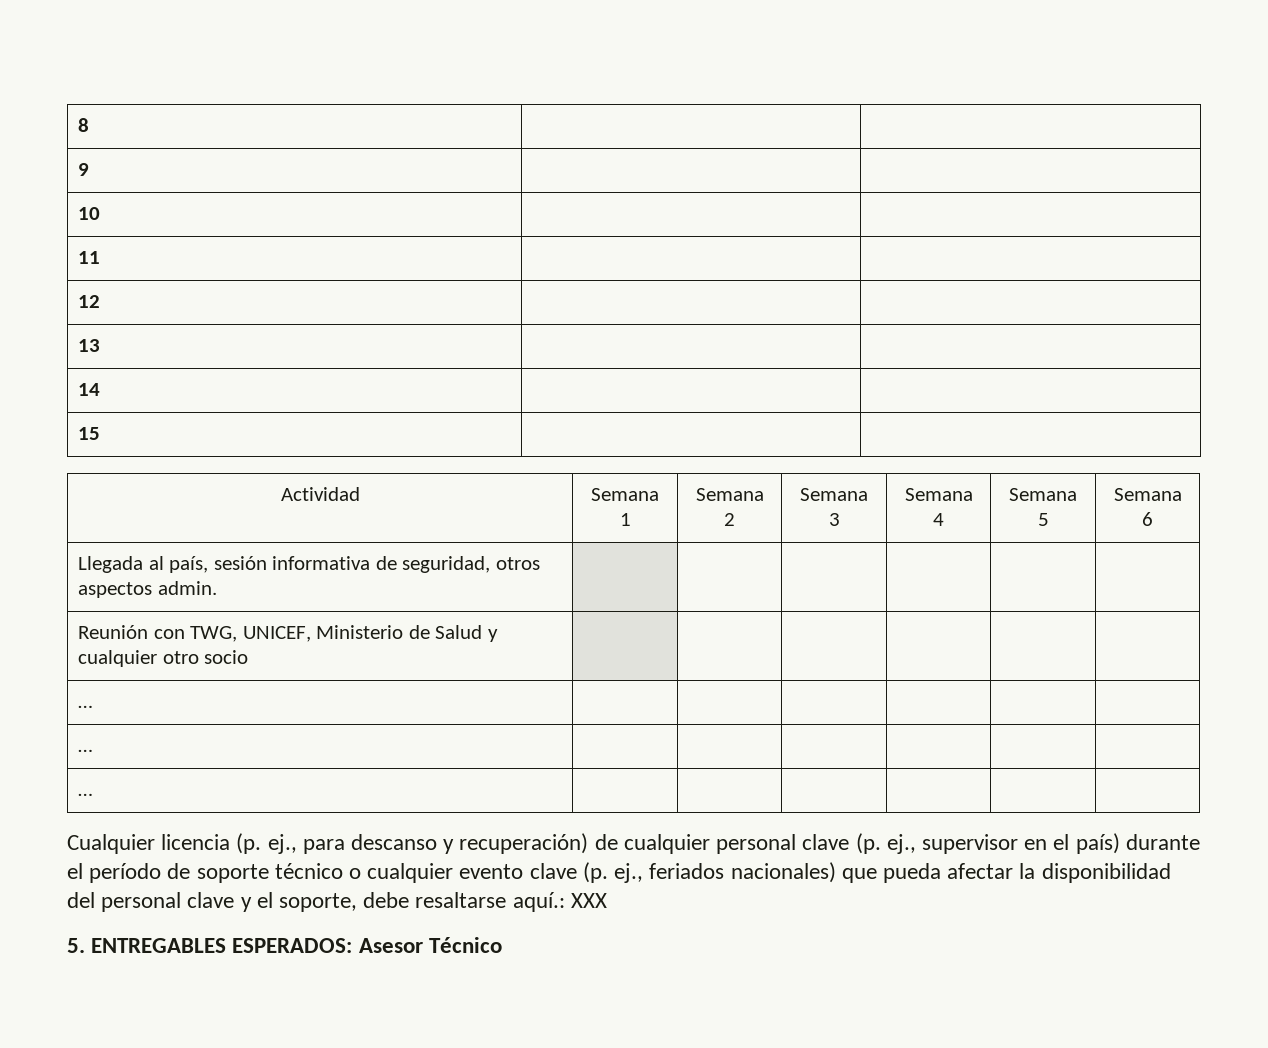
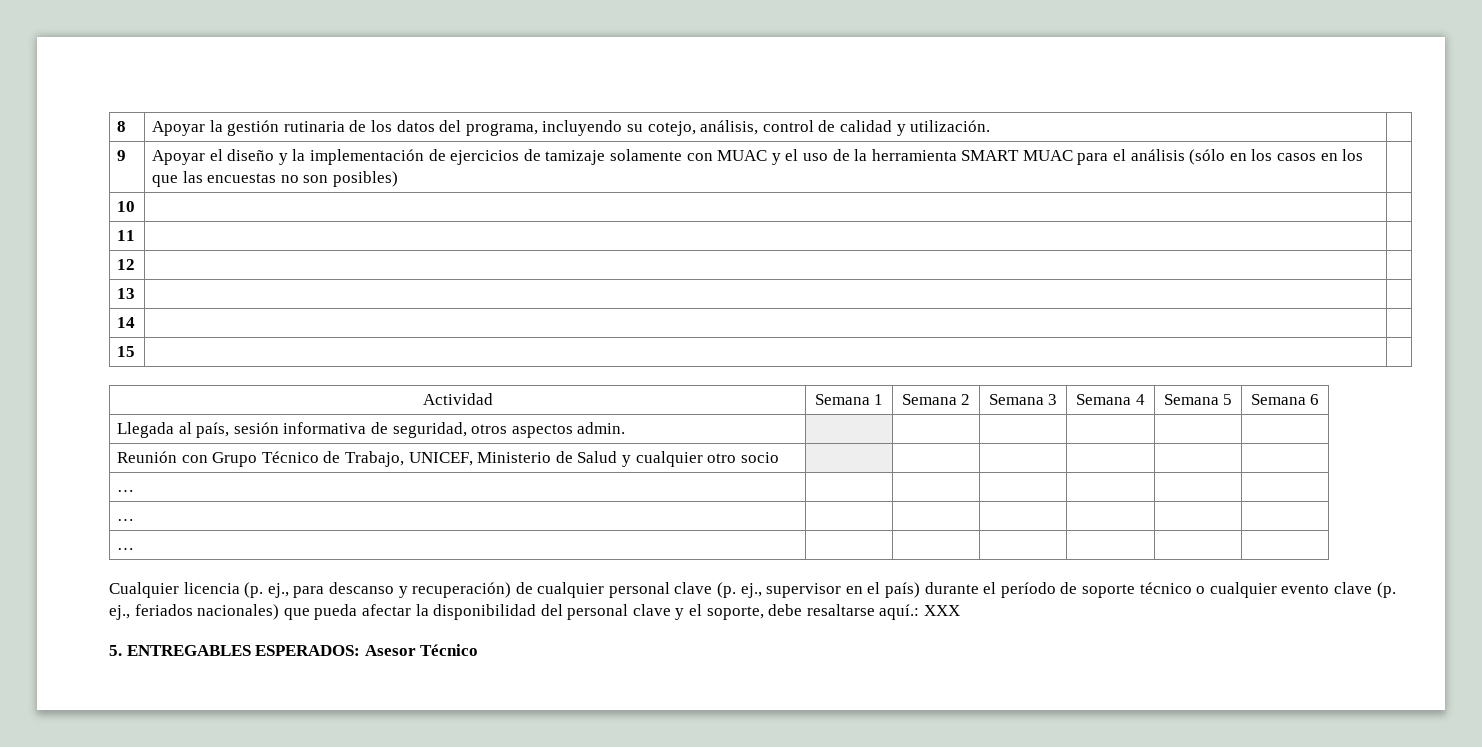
[78,163,90,176] | // 9 | -> [152,120,991,136] [117,150,127,161] [152,149,1364,165] [152,171,399,187] Apoyar la gestión rutinaria de los datos del programa, incluyendo su cotejo, análisis, control de calidad y utilización. | // 9 | Apoyar el diseño y la implementación de ejercicios de tamizaje solamente con MUAC y el uso de la herramienta SMART MUAC para el análisis (sólo en los casos en los que las encuestas no son posibles)
[190,626,238,642] TWG, -> [212,451,405,467] Grupo Técnico de Trabajo,

